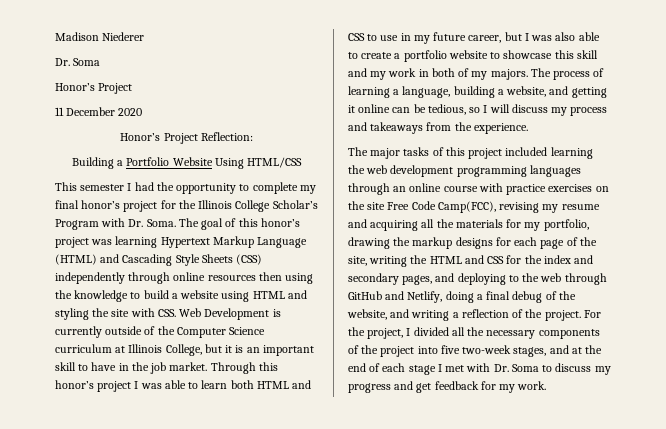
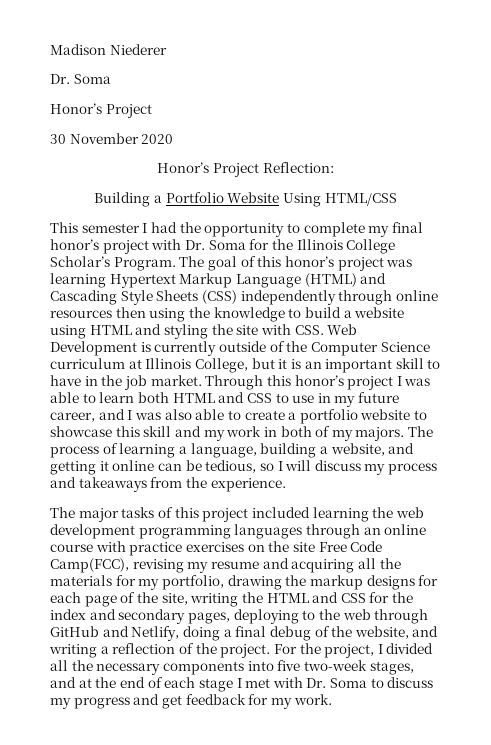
[55,107,116,116] 11 December -> [50,133,139,144] 30 November
(158, 206) none -> [151,239,246,250] with Dr. Soma
[55,218,176,230] Program with Dr. Soma. -> [113,257,176,271] Program.
[504,32,522,41] but -> [98,409,125,420] and
[435,273,455,282] and -> (230, 618) none
[348,345,415,357] of the project -> (244, 668) none

